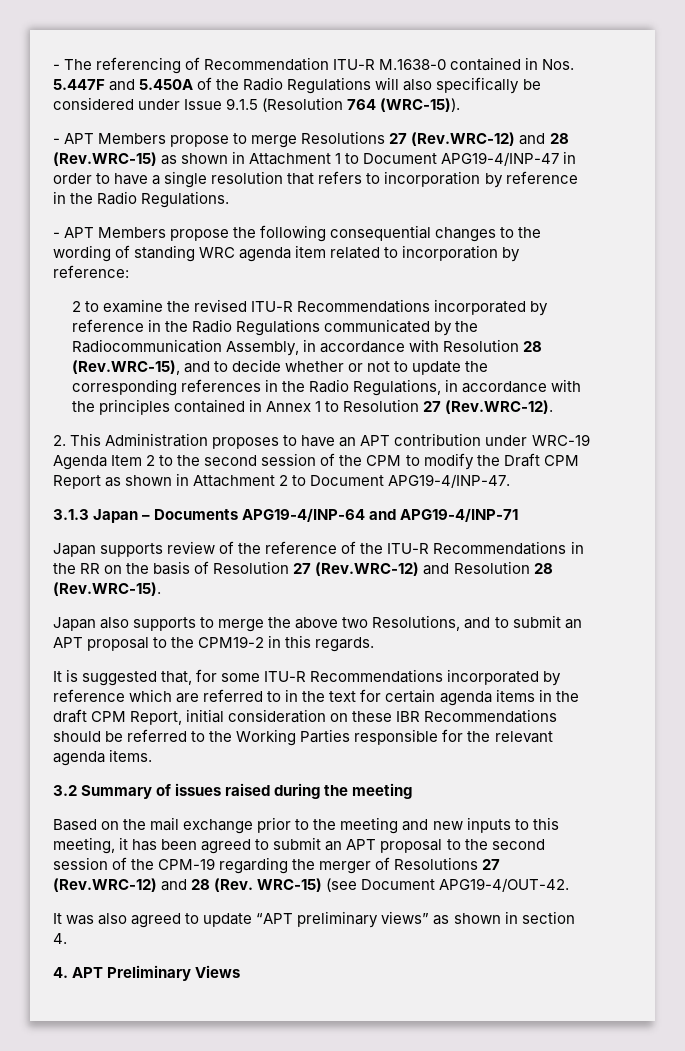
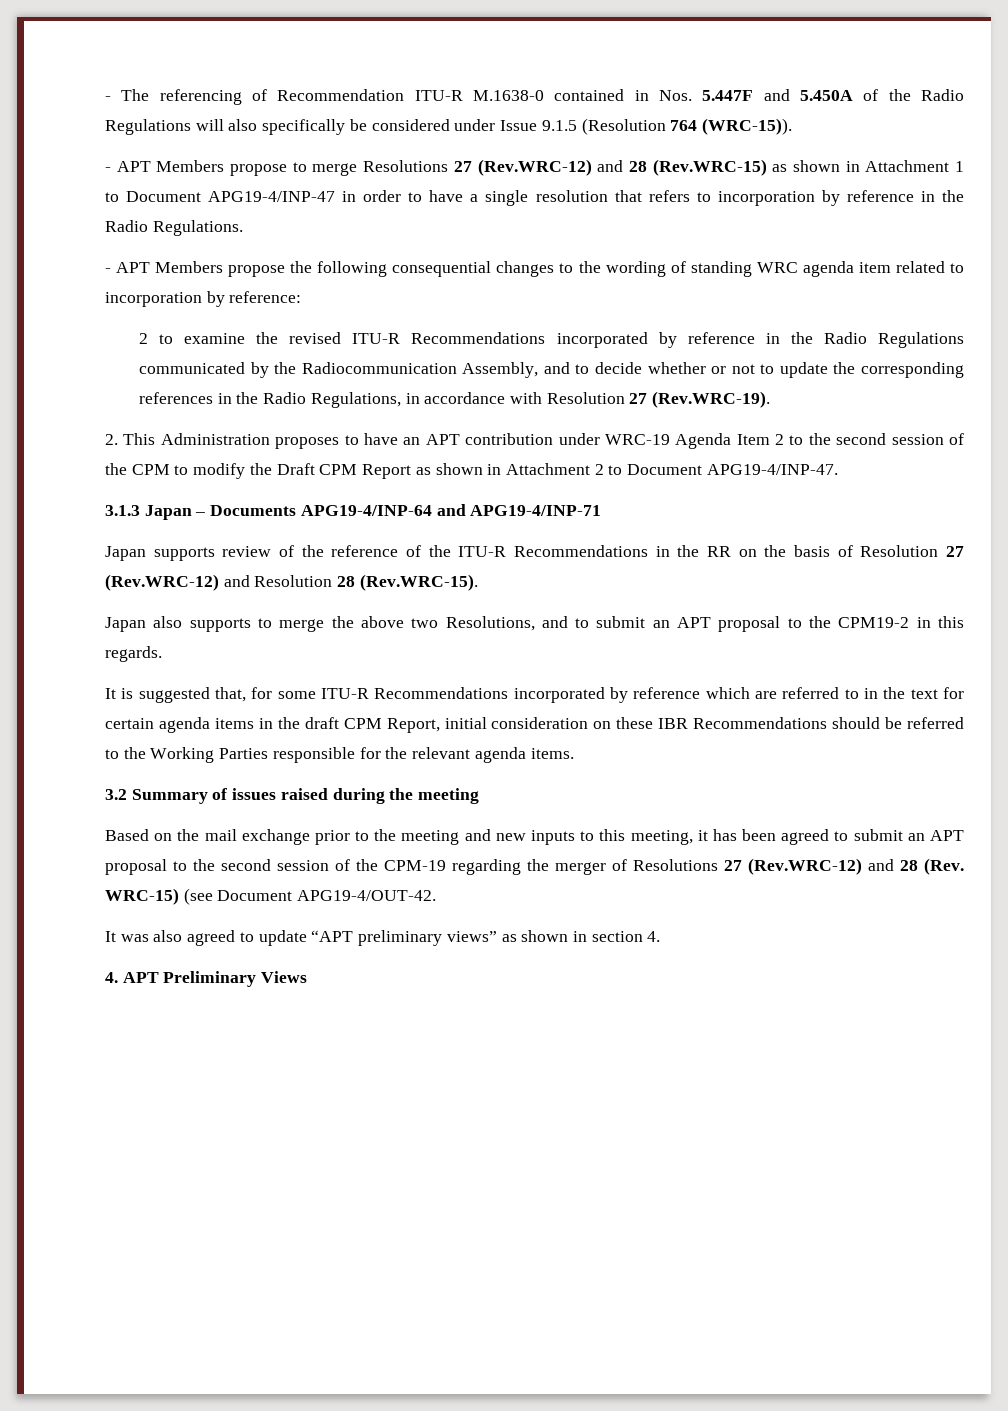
[302,339,542,353] [71,360,180,375] in accordance with Resolution 28 (Rev.WRC-15), -> (539, 370) none
[71,399,554,415] the principles contained in Annex 1 to Resolution 27 (Rev.WRC-12). -> [546,391,771,408] Resolution 27 (Rev.WRC-19).

